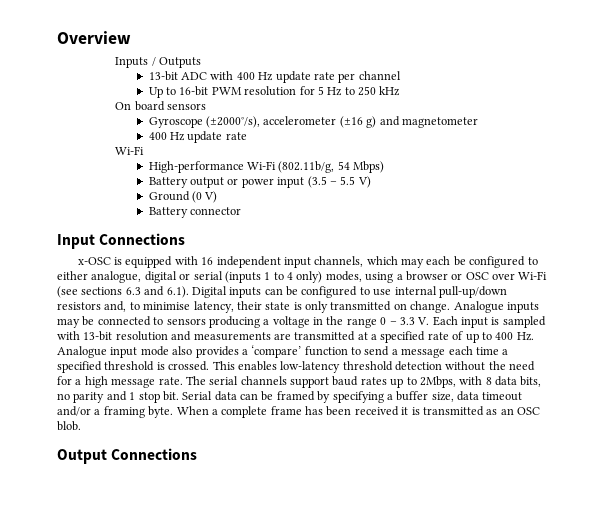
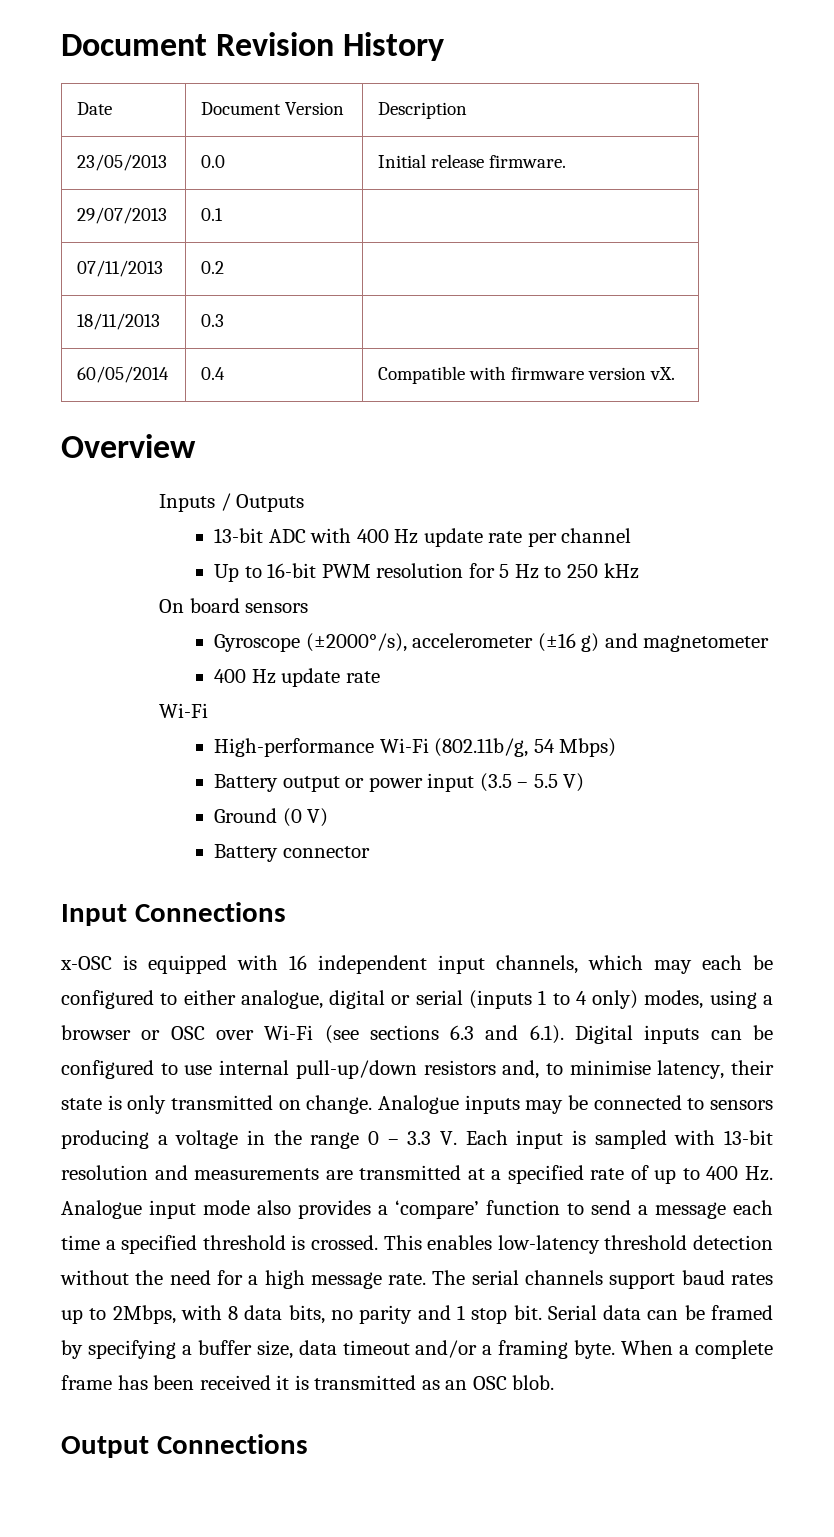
(57, 37) none -> [61,32,445,61] [77,102,113,115] [201,102,345,115] [378,102,468,119] [77,154,168,171] [201,155,226,168] [378,154,567,168] [77,207,168,224] [201,208,224,221] [77,260,164,277] [201,261,225,274] [77,313,161,330] [201,314,225,327] [77,366,170,383] [201,367,226,380] [378,366,676,384] Document Revision History // Date | Document Version | Description // 23/05/2013 | 0.0 | Initial release firmware. // 29/07/2013 | 0.1 | // 07/11/2013 | 0.2 | // 18/11/2013 | 0.3 | // 60/05/2014 | 0.4 | Compatible with firmware version vX. //

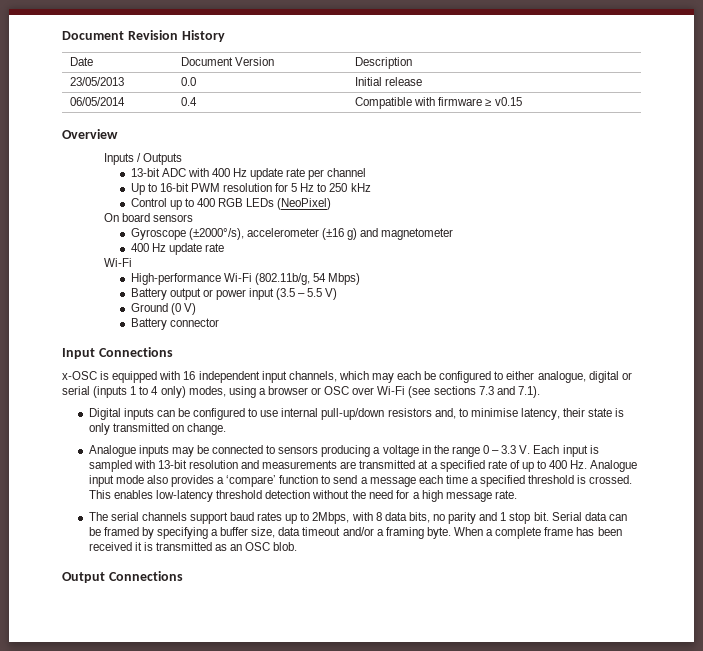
[489,155,567,168] [77,207,168,224] [201,208,224,221] [77,260,164,277] [201,261,225,274] [77,313,161,330] [201,314,225,327] [77,366,170,383] firmware. // 29/07/2013 | 0.1 | // 07/11/2013 | 0.2 | // 18/11/2013 | 0.3 | // 60/05/2014 -> [70,97,126,106] // 06/05/2014
[588,367,676,380] version vX. -> [485,97,522,106] ≥ v0.15
(639, 571) none -> [130,198,332,210] // Control up to 400 RGB LEDs (NeoPixel)
[450,1025,564,1044] 6.3 and 6.1). -> [478,386,540,398] 7.3 and 7.1). //
(373, 1104) none -> (226, 429) //
(427, 1279) none -> (517, 494) //

